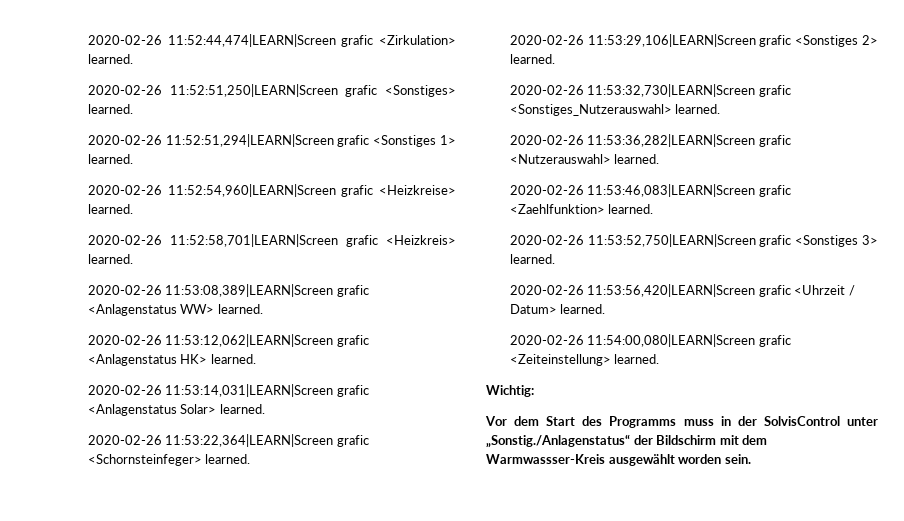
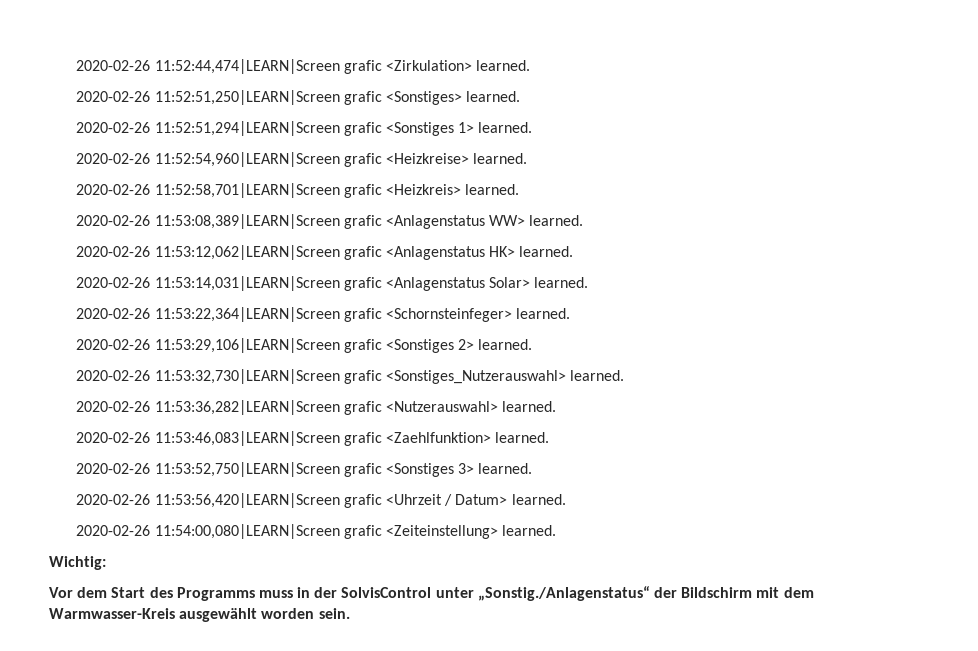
[486,454,605,464] Warmwassser-Kreis -> [49,608,175,619] Warmwasser-Kreis

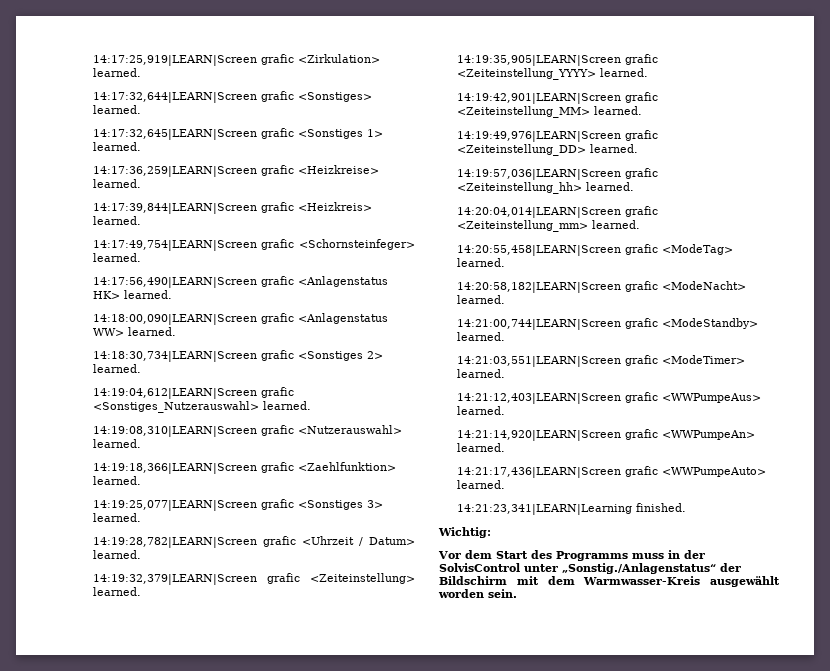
[76,59,340,74] 2020-02-26 11:52:44,474|LEARN|Screen -> [92,55,257,66] 14:17:25,919|LEARN|Screen
[76,90,340,105] 2020-02-26 11:52:51,250|LEARN|Screen -> [92,92,257,103] 14:17:32,644|LEARN|Screen
[76,121,340,136] 2020-02-26 11:52:51,294|LEARN|Screen -> [92,129,257,140] 14:17:32,645|LEARN|Screen
[76,152,340,167] 2020-02-26 11:52:54,960|LEARN|Screen -> [92,166,257,177] 14:17:36,259|LEARN|Screen
[76,183,340,198] 2020-02-26 11:52:58,701|LEARN|Screen -> [92,203,257,214] 14:17:39,844|LEARN|Screen
[76,214,584,229] [76,245,574,260] [76,276,589,291] [76,307,571,322] [76,338,340,353] 2020-02-26 11:53:08,389|LEARN|Screen grafic <Anlagenstatus WW> learned. // 2020-02-26 11:53:12,062|LEARN|Screen grafic <Anlagenstatus HK> learned. // 2020-02-26 11:53:14,031|LEARN|Screen grafic <Anlagenstatus Solar> learned. // 2020-02-26 11:53:22,364|LEARN|Screen grafic <Schornsteinfeger> learned. // 2020-02-26 11:53:29,106|LEARN|Screen -> [92,239,415,251] [92,253,141,262] [92,276,388,288] [92,290,172,299] [92,313,388,325] [92,327,176,336] [92,351,257,362] 14:17:49,754|LEARN|Screen grafic <Schornsteinfeger> learned. // 14:17:56,490|LEARN|Screen grafic <Anlagenstatus HK> learned. // 14:18:00,090|LEARN|Screen grafic <Anlagenstatus WW> learned. // 14:18:30,734|LEARN|Screen
[76,369,340,384] 2020-02-26 11:53:32,730|LEARN|Screen -> [92,388,257,399] 14:19:04,612|LEARN|Screen
[76,400,340,415] 2020-02-26 11:53:36,282|LEARN|Screen -> [92,426,257,437] 14:19:08,310|LEARN|Screen
[76,431,340,446] 2020-02-26 11:53:46,083|LEARN|Screen -> [92,463,257,474] 14:19:18,366|LEARN|Screen
[76,462,340,477] 2020-02-26 11:53:52,750|LEARN|Screen -> [92,500,257,511] 14:19:25,077|LEARN|Screen
[76,493,340,508] 2020-02-26 11:53:56,420|LEARN|Screen -> [92,537,257,548] 14:19:28,782|LEARN|Screen
[76,524,340,539] 2020-02-26 11:54:00,080|LEARN|Screen -> [92,574,257,585] 14:19:32,379|LEARN|Screen
(557, 530) none -> [456,54,658,66] [456,68,648,80] [456,92,658,104] [456,106,642,118] [456,130,658,142] [456,144,638,156] [456,168,658,180] [456,182,634,194] [456,206,658,218] [456,220,640,232] [456,244,733,256] [456,258,505,267] [456,281,746,293] [456,295,505,304] [456,318,758,330] [456,332,505,341] [456,355,745,367] [456,369,505,378] [456,392,761,404] [456,406,505,415] [456,429,755,441] [456,443,505,452] [456,466,766,478] [456,480,505,489] [456,503,686,515] // 14:19:35,905|LEARN|Screen grafic <Zeiteinstellung_YYYY> learned. // 14:19:42,901|LEARN|Screen grafic <Zeiteinstellung_MM> learned. // 14:19:49,976|LEARN|Screen grafic <Zeiteinstellung_DD> learned. // 14:19:57,036|LEARN|Screen grafic <Zeiteinstellung_hh> learned. // 14:20:04,014|LEARN|Screen grafic <Zeiteinstellung_mm> learned. // 14:20:55,458|LEARN|Screen grafic <ModeTag> learned. // 14:20:58,182|LEARN|Screen grafic <ModeNacht> learned. // 14:21:00,744|LEARN|Screen grafic <ModeStandby> learned. // 14:21:03,551|LEARN|Screen grafic <ModeTimer> learned. // 14:21:12,403|LEARN|Screen grafic <WWPumpeAus> learned. // 14:21:14,920|LEARN|Screen grafic <WWPumpeAn> learned. // 14:21:17,436|LEARN|Screen grafic <WWPumpeAuto> learned. // 14:21:23,341|LEARN|Learning finished.

